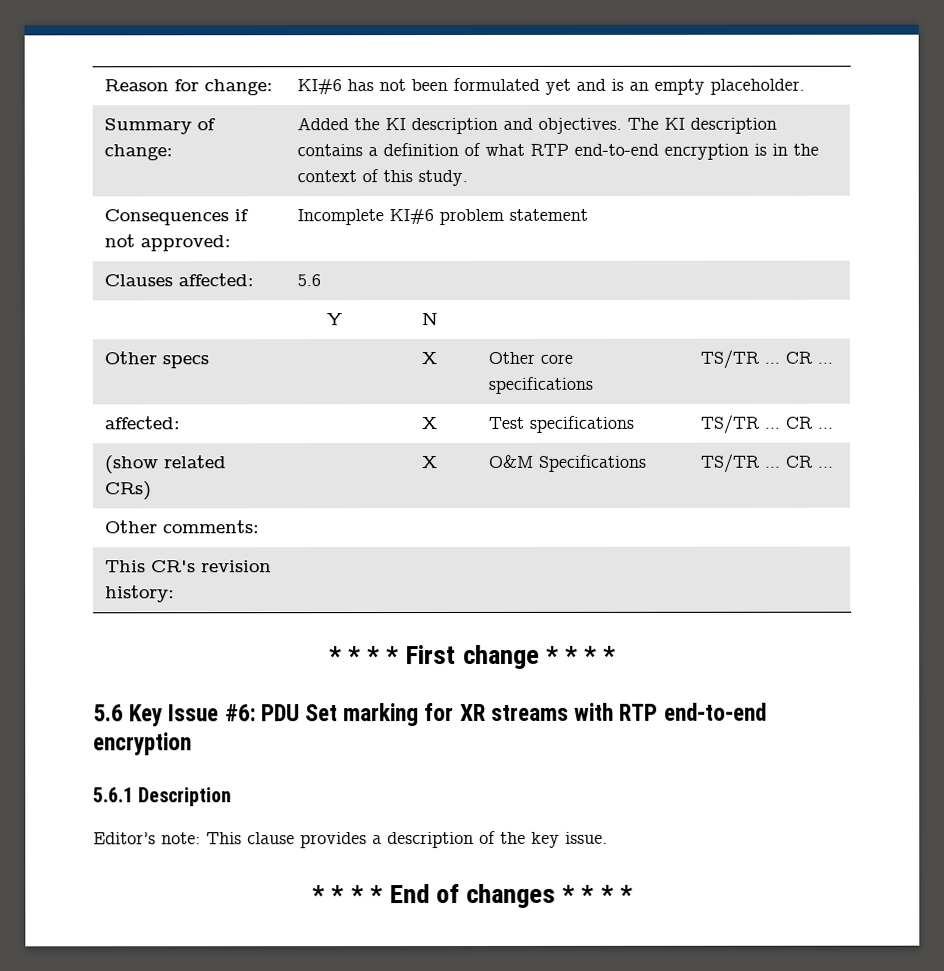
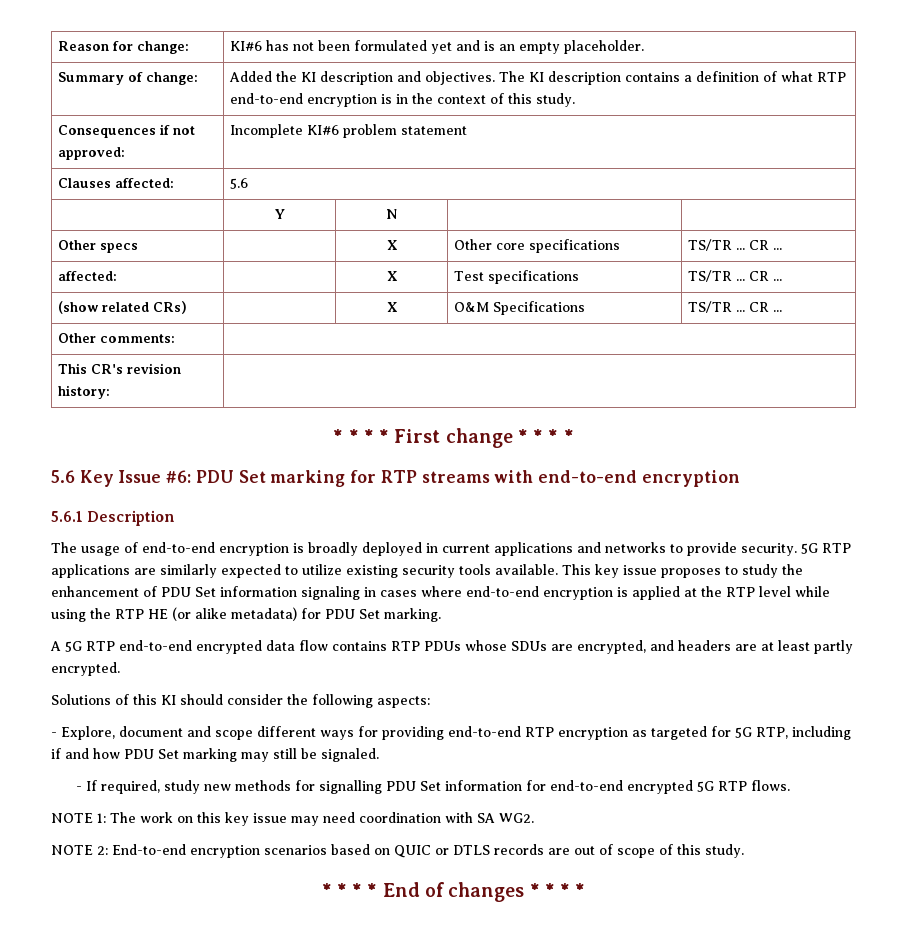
[459,703,486,722] XR -> [380,470,417,483] RTP
[619,703,659,721] RTP -> (534, 476) none
[93,830,608,849] Editor’s note: This clause provides a description of the key issue. -> [51,542,851,556] [51,564,803,578] [51,586,830,600] [51,607,441,622] [50,640,853,654] [51,662,120,676] [51,694,430,708] [51,726,851,740] [51,748,379,762] [75,780,790,794] [51,812,534,826] [51,844,744,858] The usage of end-to-end encryption is broadly deployed in current applications and networks to provide security. 5G RTP applications are similarly expected to utilize existing security tools available. This key issue proposes to study the enhancement of PDU Set information signaling in cases where end-to-end encryption is applied at the RTP level while using the RTP HE (or alike metadata) for PDU Set marking. // A 5G RTP end-to-end encrypted data flow contains RTP PDUs whose SDUs are encrypted, and headers are at least partly encrypted. // Solutions of this KI should consider the following aspects: // - Explore, document and scope different ways for providing end-to-end RTP encryption as targeted for 5G RTP, including if and how PDU Set marking may still be signaled. // - If required, study new methods for signalling PDU Set information for end-to-end encrypted 5G RTP flows. // NOTE 1: The work on this key issue may need coordination with SA WG2. // NOTE 2: End-to-end encryption scenarios based on QUIC or DTLS records are out of scope of this study.

